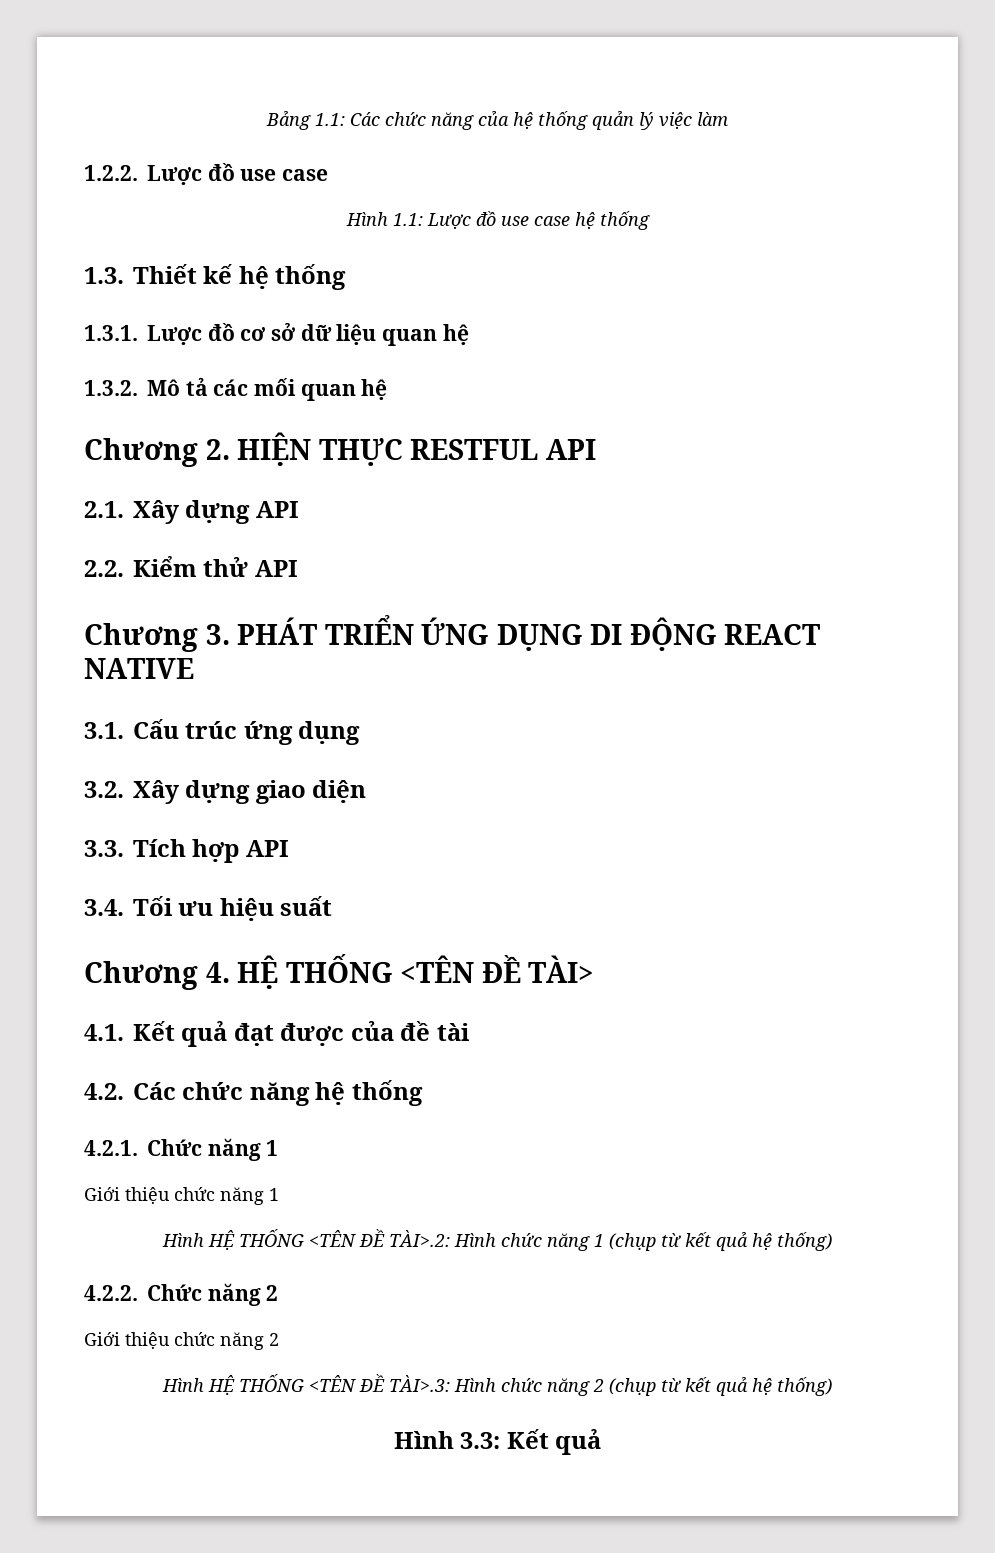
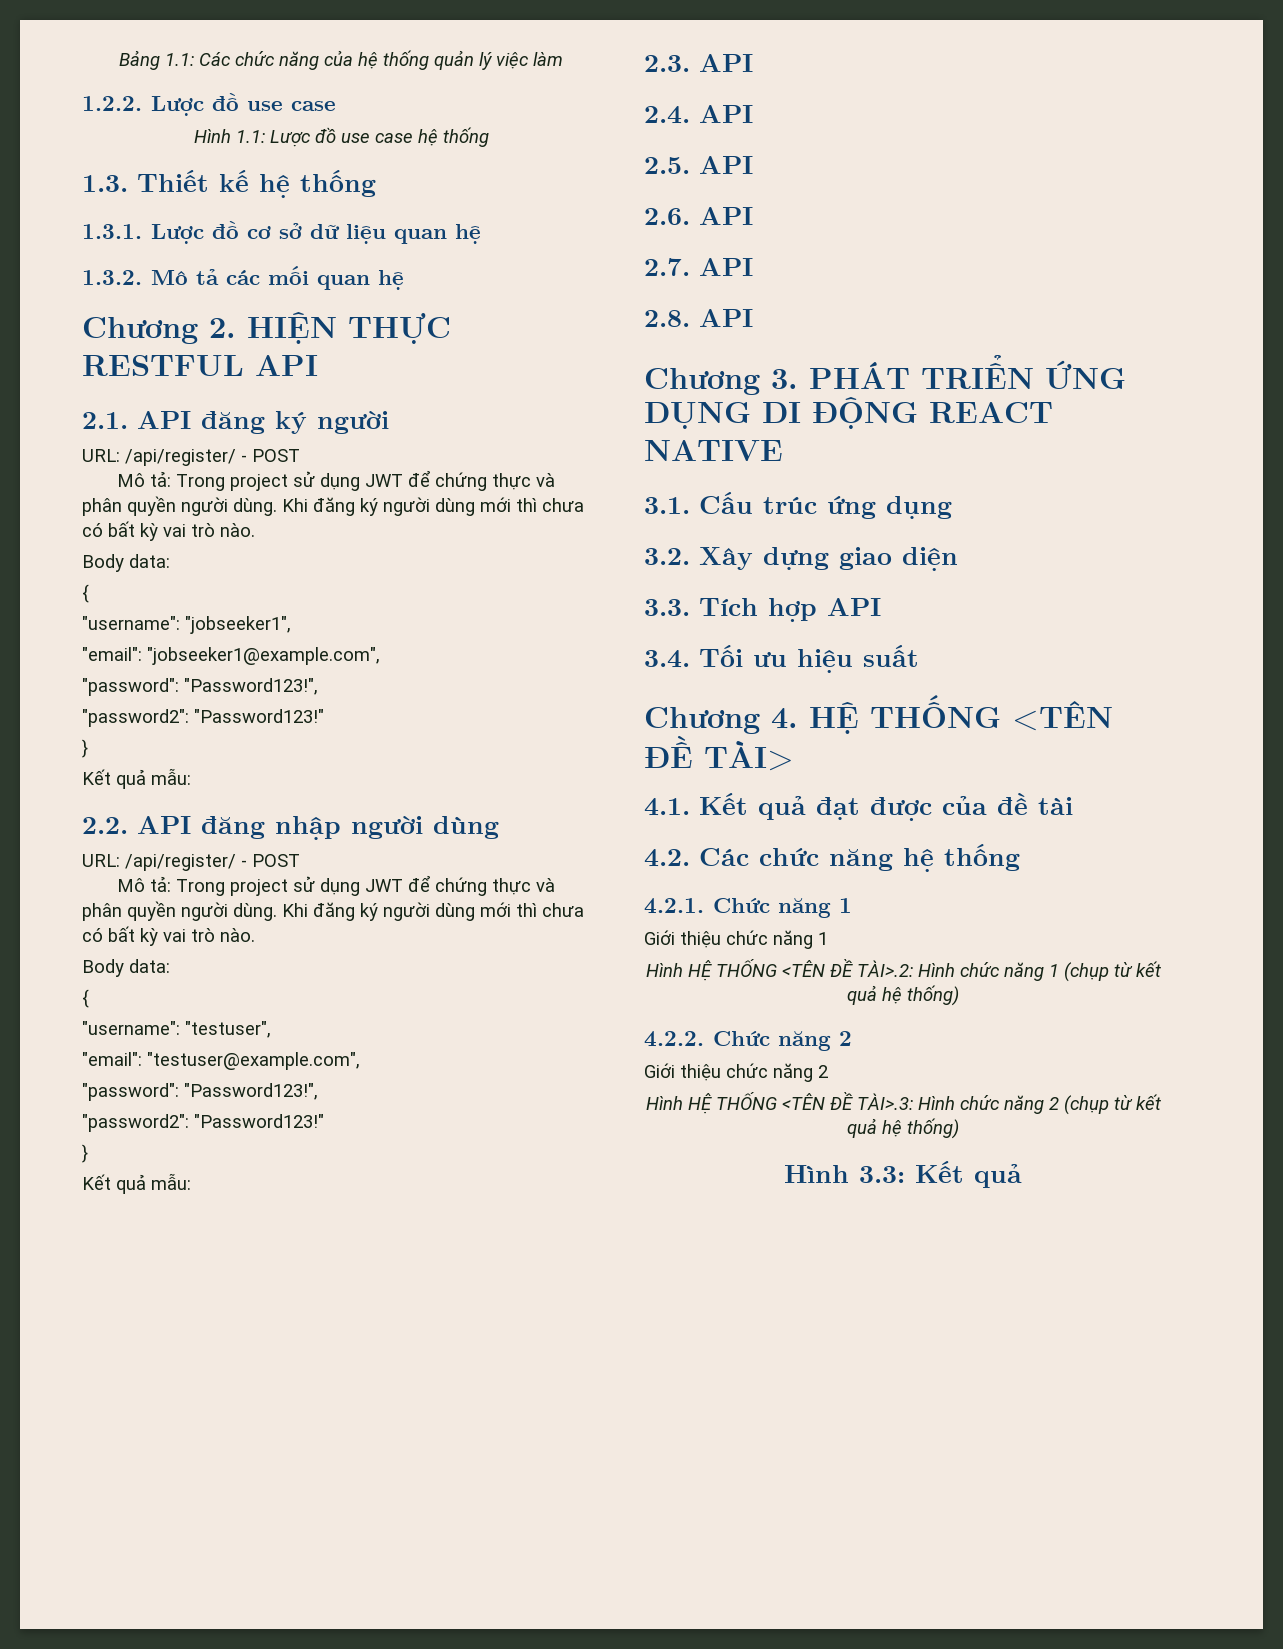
[133,500,299,524] [84,556,249,577] Xây dựng API // 2.2. Kiểm thử -> [137,411,390,434] [82,449,300,466] [117,470,556,491] [82,496,584,516] [82,521,255,541] [82,554,170,572] [82,584,89,603] [82,616,291,634] [82,647,380,665] [82,678,318,696] [82,709,324,727] [82,739,88,758] [82,768,191,789] [82,816,500,840] [82,854,300,871] [117,875,556,896] [82,901,584,921] [82,926,255,946] [82,959,170,977] [82,989,89,1008] [82,1021,271,1038] [82,1052,360,1070] [82,1083,318,1101] [82,1114,324,1132] [82,1144,88,1163] [82,1173,191,1194] [644,54,754,72] [644,105,754,124] [644,156,754,174] [644,207,754,225] [644,258,754,276] [644,310,690,327] API đăng ký người // URL: /api/register/ - POST // Mô tả: Trong project sử dụng JWT để chứng thực và phân quyền người dùng. Khi đăng ký người dùng mới thì chưa có bất kỳ vai trò nào. // Body data: // { // "username": "jobseeker1", // "email": "jobseeker1@example.com", // "password": "Password123!", // "password2": "Password123!" // } // Kết quả mẫu: // 2.2. API đăng nhập người dùng // URL: /api/register/ - POST // Mô tả: Trong project sử dụng JWT để chứng thực và phân quyền người dùng. Khi đăng ký người dùng mới thì chưa có bất kỳ vai trò nào. // Body data: // { // "username": "testuser", // "email": "testuser@example.com", // "password": "Password123!", // "password2": "Password123!" // } // Kết quả mẫu: // 2.3. API // 2.4. API // 2.5. API // 2.6. API // 2.7. API // 2.8.

